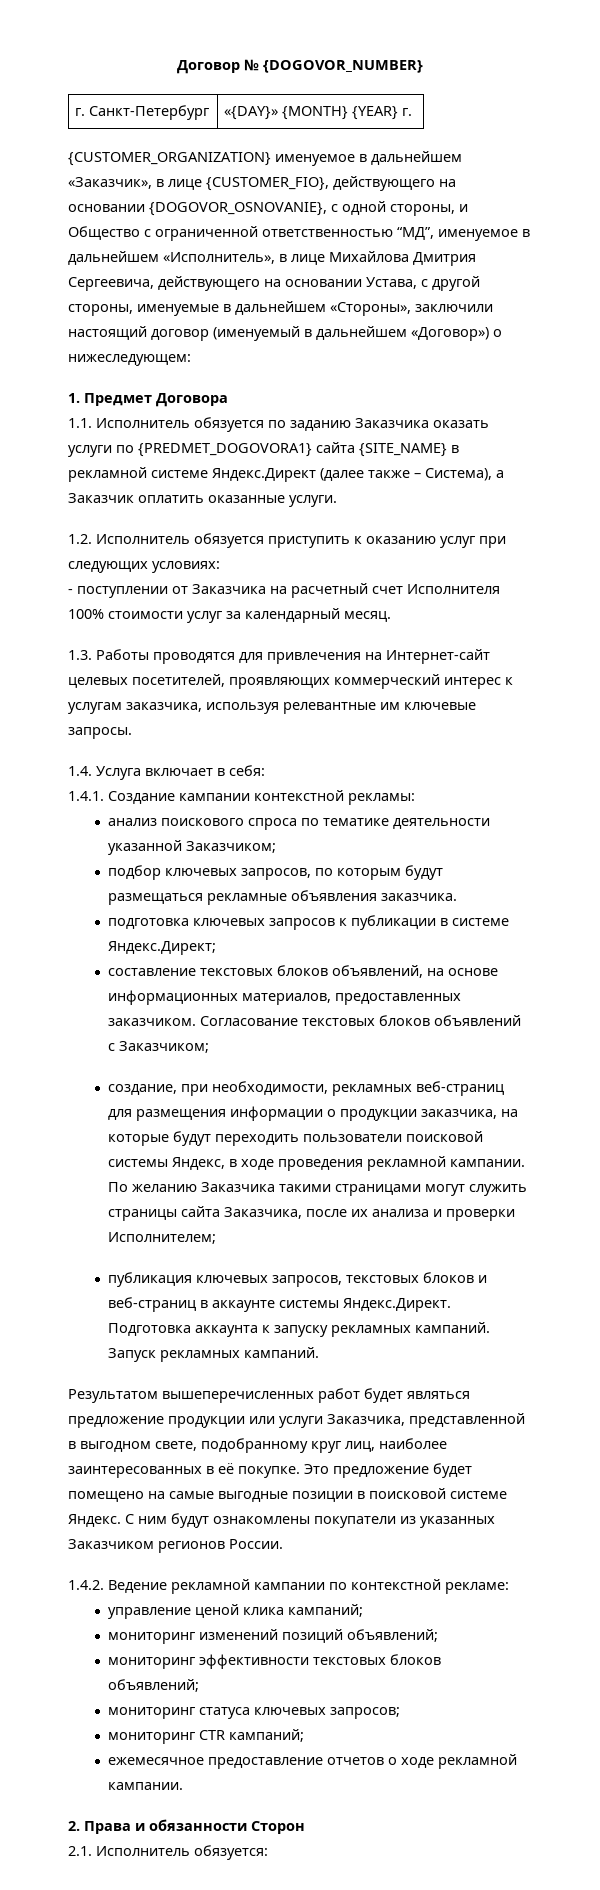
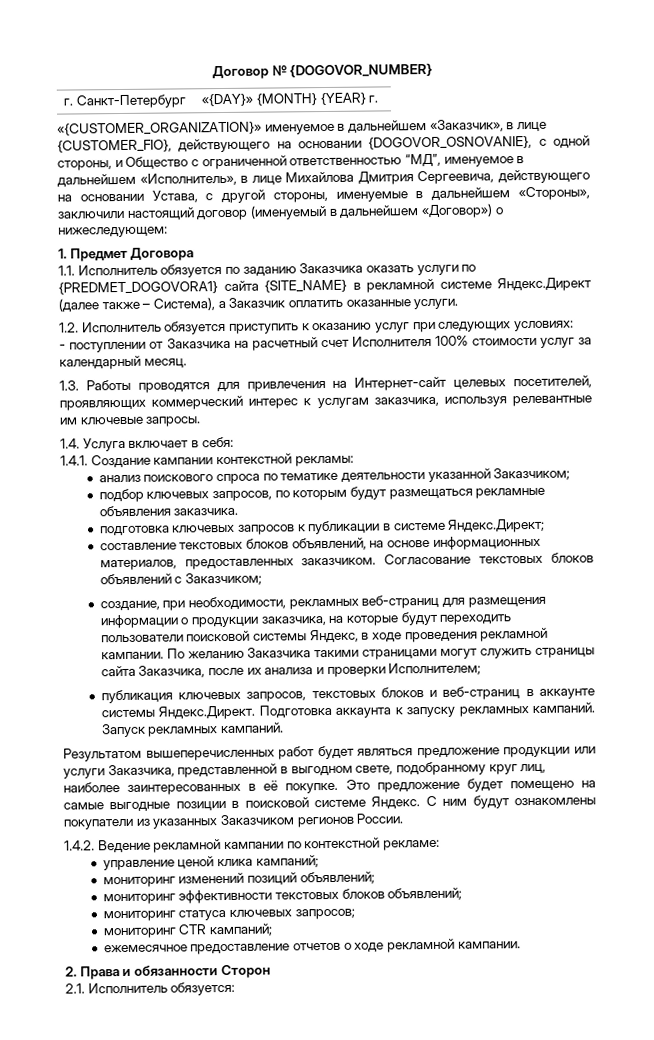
[68,152,271,166] {CUSTOMER_ORGANIZATION} -> [57,121,262,136] «{CUSTOMER_ORGANIZATION}»

